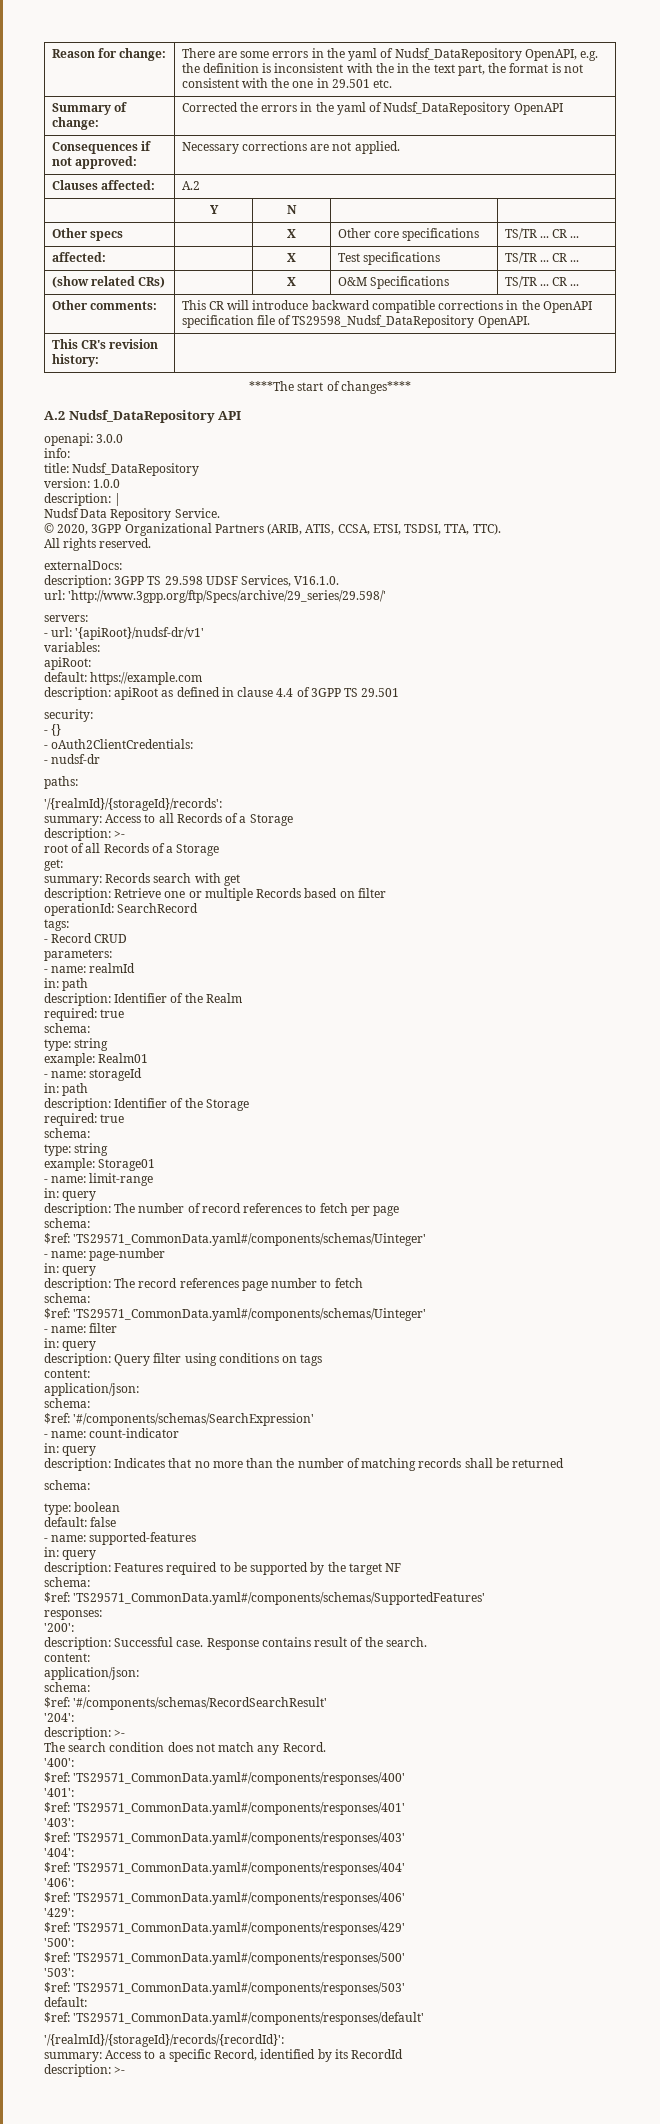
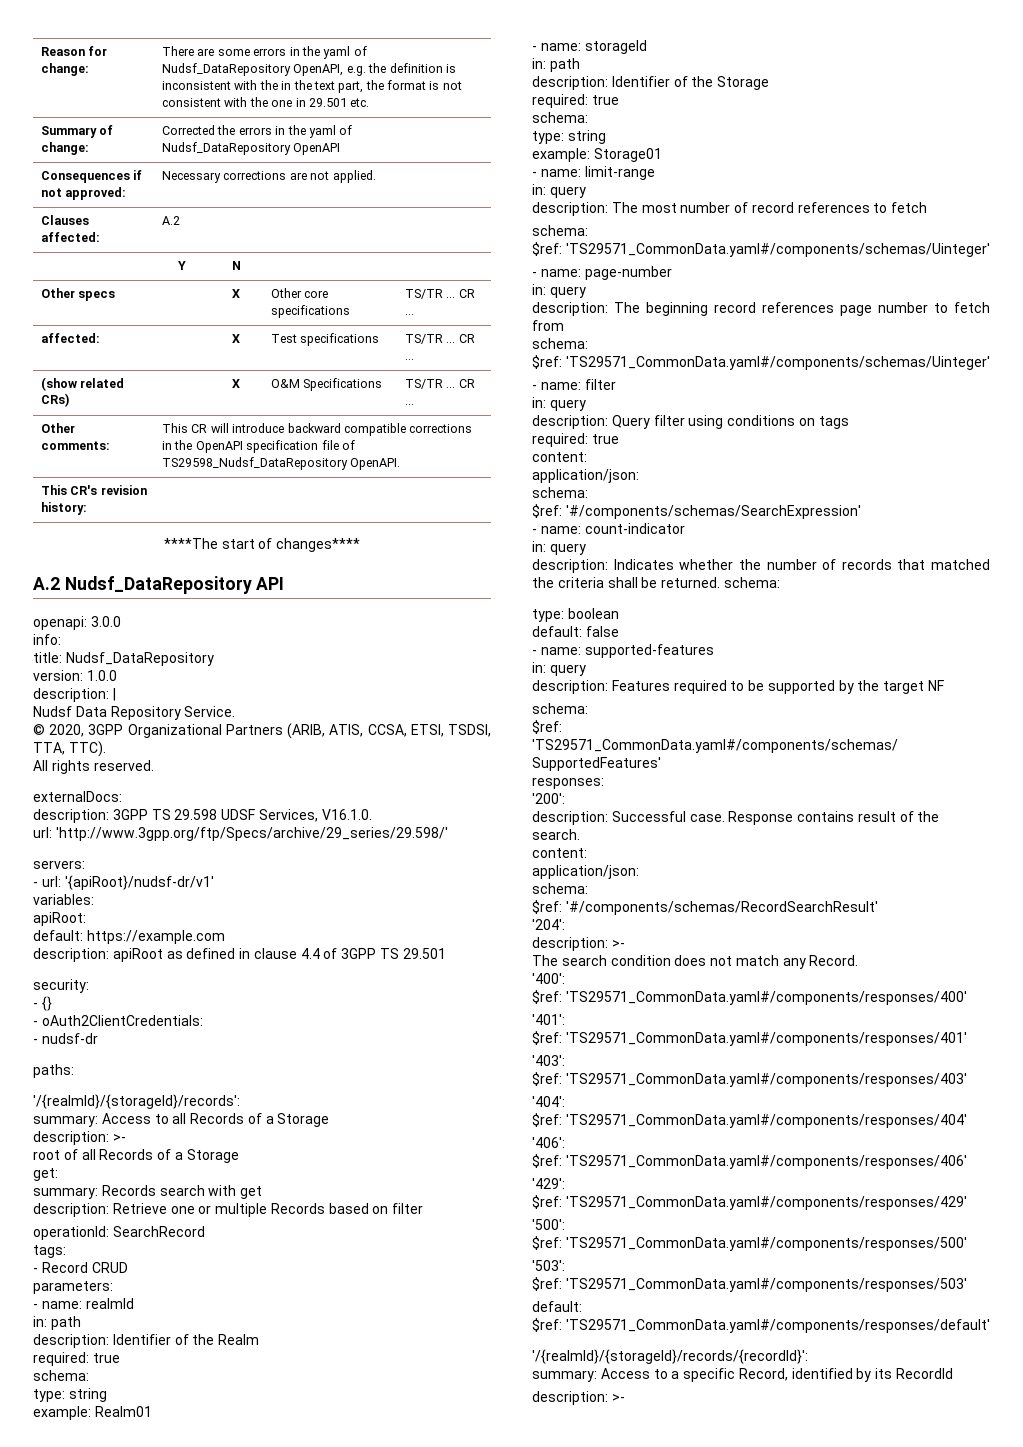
(136, 1208) none -> [641,203,677,213] most
[350,1206,400,1216] per page -> (928, 207) none
(136, 1283) none -> [646,302,708,316] beginning
(363, 1283) none -> [532,320,564,331] from
(323, 1360) none -> [532,433,619,447] // required: true
[168,1458,462,1471] that no more than the number of matching records -> [679,559,990,570] [532,577,604,588] whether the number of records that matched the criteria
[512,1458,565,1468] returned // -> [661,577,721,588] returned.

